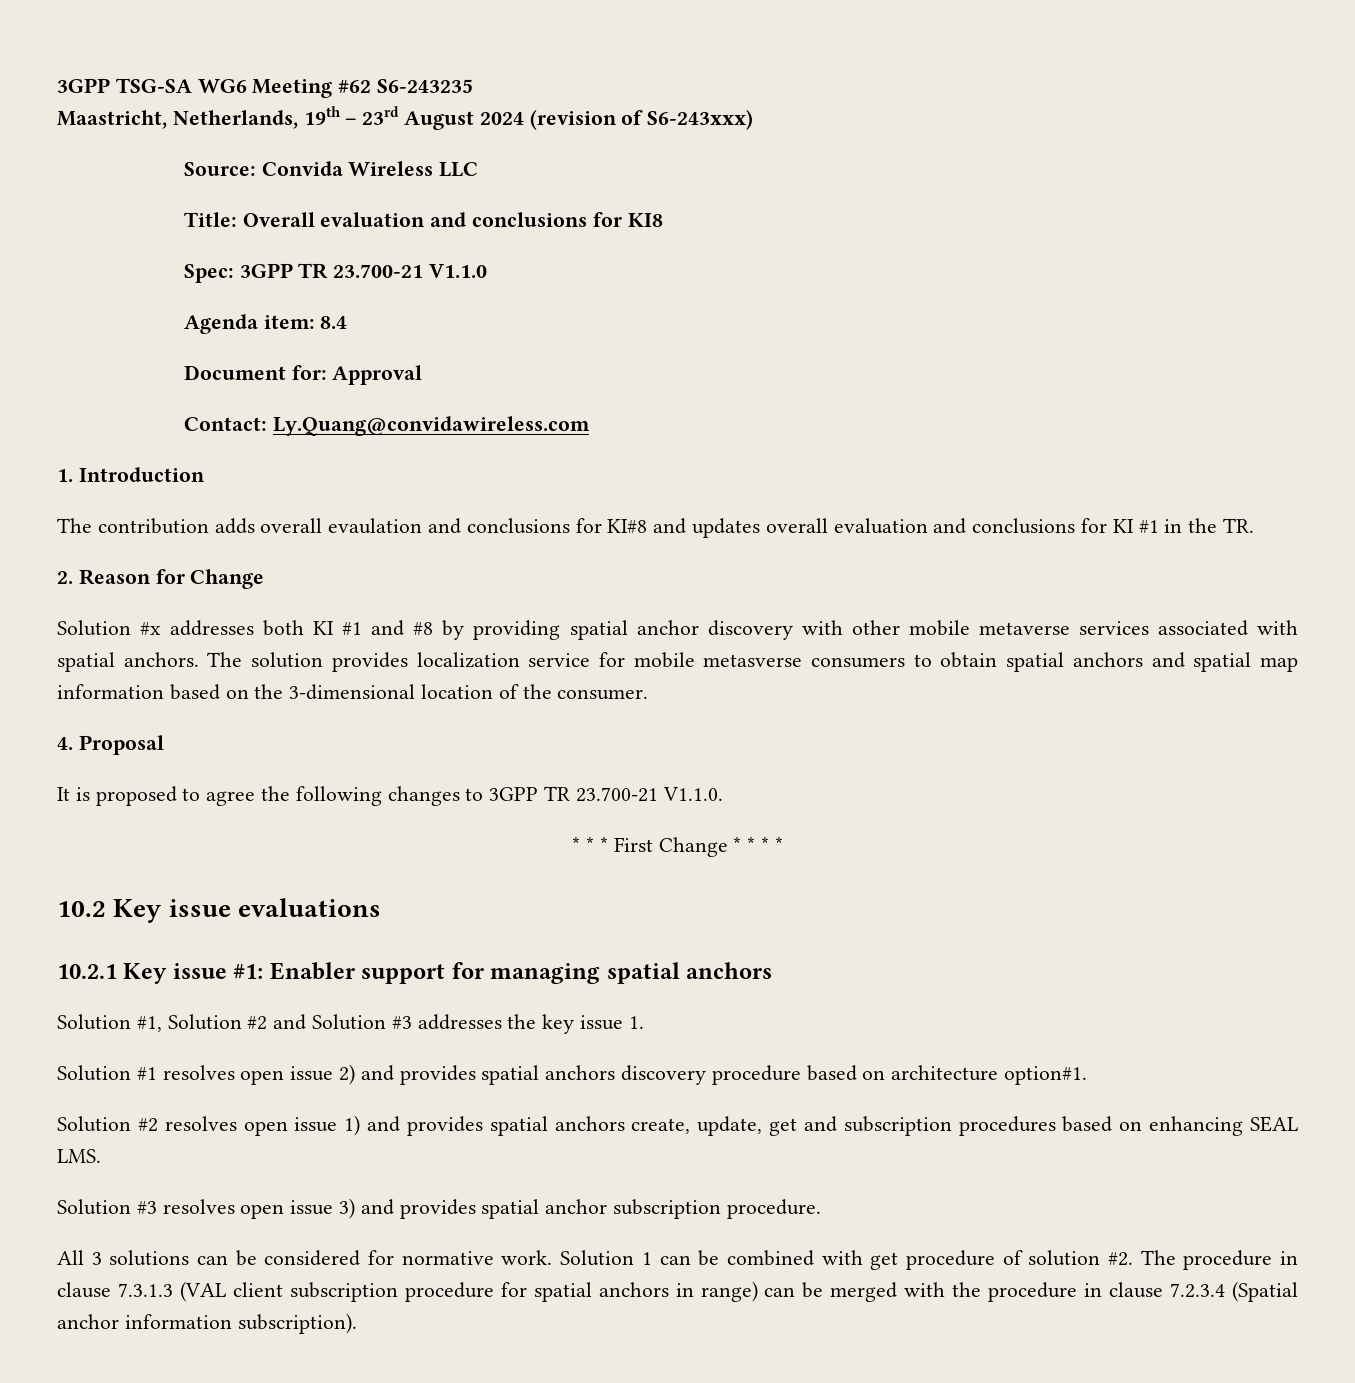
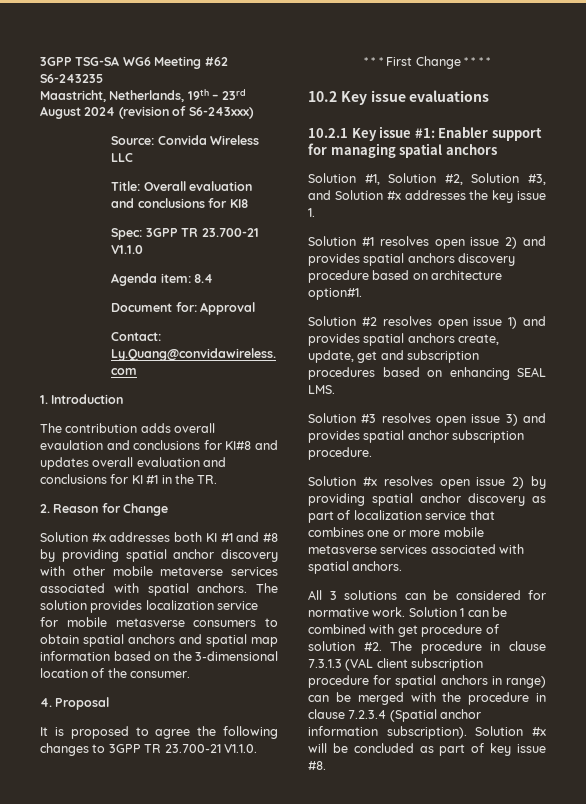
[247,1016,268,1030] #2 -> [444,173,546,185] #2, Solution #3,
[391,1016,412,1029] #3 -> [386,191,401,200] #x
(821, 1209) none -> [308,476,546,489] [308,493,546,506] [308,510,495,523] [308,527,484,537] [308,544,525,554] [308,561,403,574] // Solution #x resolves open issue 2) by providing spatial anchor discovery as part of localization service that combines one or more mobile metasverse services associated with spatial anchors.
(357, 1323) none -> [475,726,546,736] [308,743,546,756] [308,761,326,770] Solution #x will be concluded as part of key issue #8.

